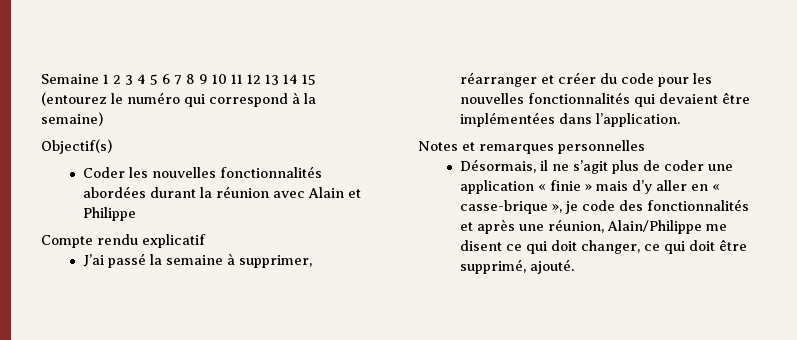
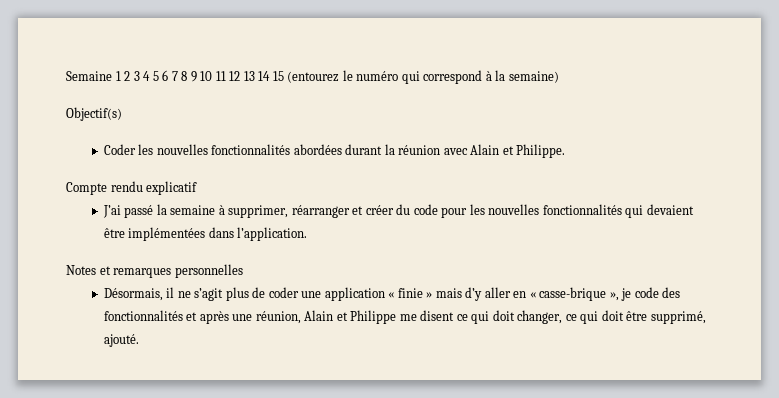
[82,207,136,221] Philippe -> [516,144,566,158] Philippe.
[606,220,702,234] Alain/Philippe -> [304,310,397,324] Alain et Philippe

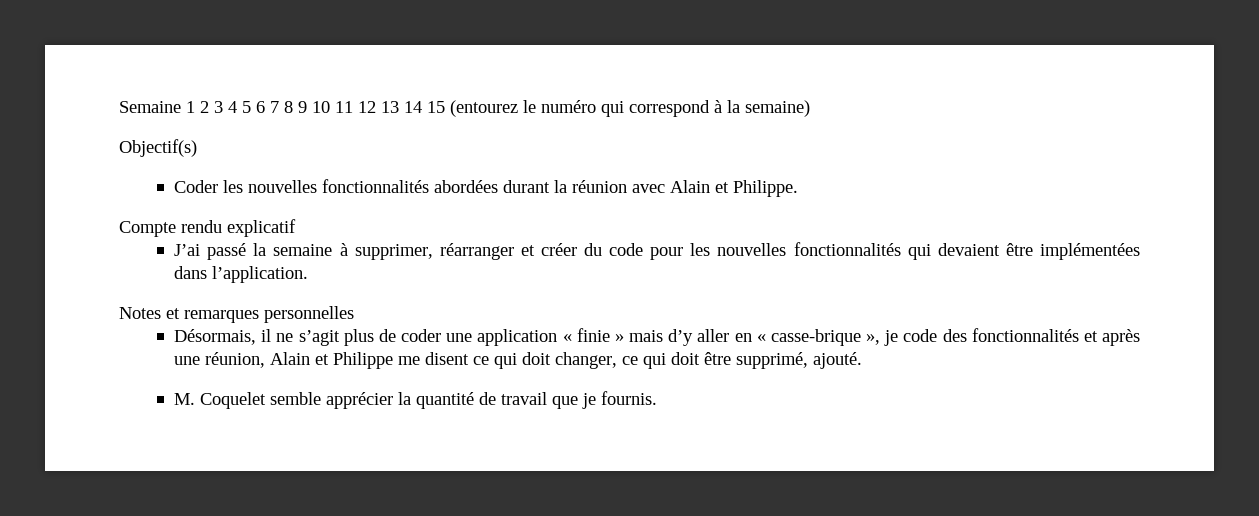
(139, 340) none -> [174,391,658,409] // M. Coquelet semble apprécier la quantité de travail que je fournis.

